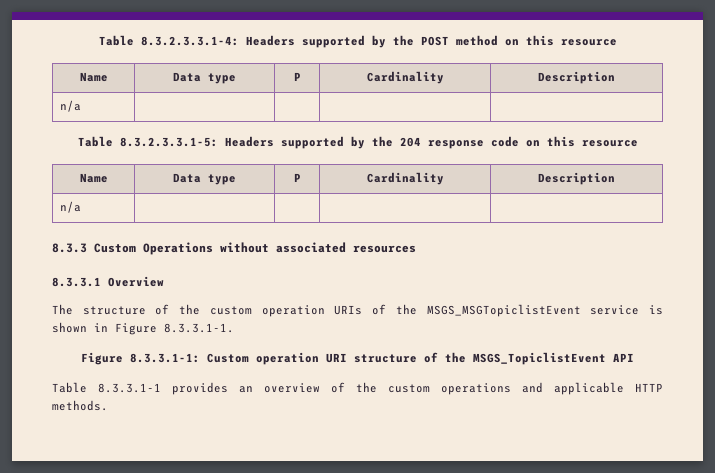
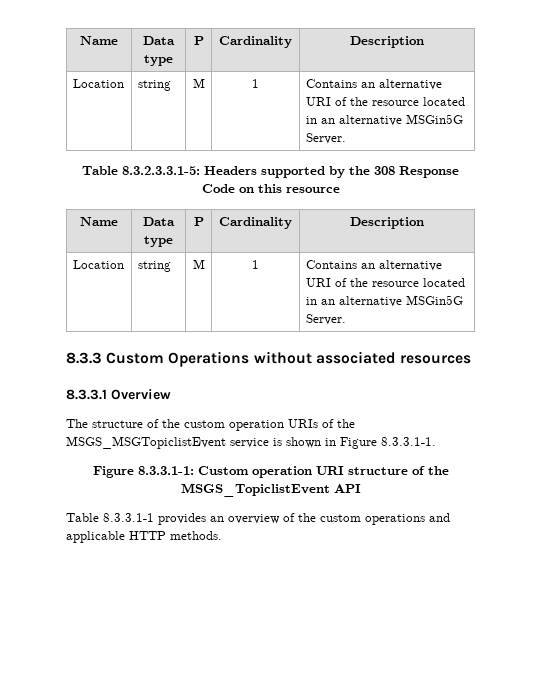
[98,35,617,48] [79,72,108,82] [173,72,236,84] [293,72,301,81] [366,71,444,84] [538,71,615,84] [60,100,82,112] [77,136,638,149] [79,173,108,183] [173,173,236,185] [293,173,301,182] [366,172,444,185] [538,172,615,185] [60,201,82,213] Table 8.3.2.3.3.1-4: Headers supported by the POST method on this resource // Name | Data type | P | Cardinality | Description // n/a | | | | // Table 8.3.2.3.3.1-5: Headers supported by the 204 response code on this resource // Name | Data type | P | Cardinality | Description // n/a | | | | -> [80,36,118,45] [143,36,175,45] [144,55,173,66] [193,36,204,45] [219,36,292,48] [350,36,424,48] [72,79,124,88] [137,80,171,91] [192,78,205,88] [252,79,259,88] [305,79,442,90] [305,97,465,106] [305,114,463,126] [305,133,346,144] [82,166,459,178] [201,184,340,193] [80,217,118,226] [143,217,175,226] [144,236,173,247] [193,217,204,226] [219,217,292,229] [350,217,424,229] [72,260,124,269] [137,261,171,272] [192,259,205,269] [252,260,259,269] [305,260,442,271] [305,278,465,287] [305,295,463,307] [305,314,346,325] Name | Data type | P | Cardinality | Description // Location | string | M | 1 | Contains an alternative URI of the resource located in an alternative MSGin5G Server. // Table 8.3.2.3.3.1-5: Headers supported by the 308 Response Code on this resource // Name | Data type | P | Cardinality | Description // Location | string | M | 1 | Contains an alternative URI of the resource located in an alternative MSGin5G Server.

